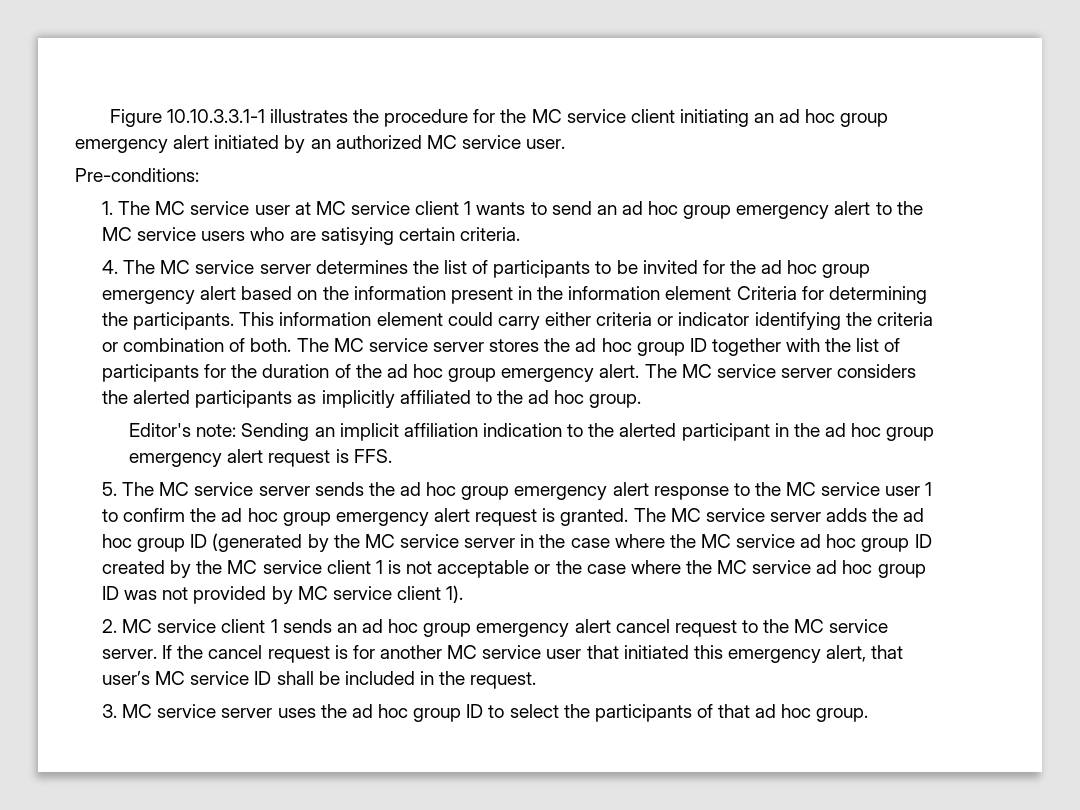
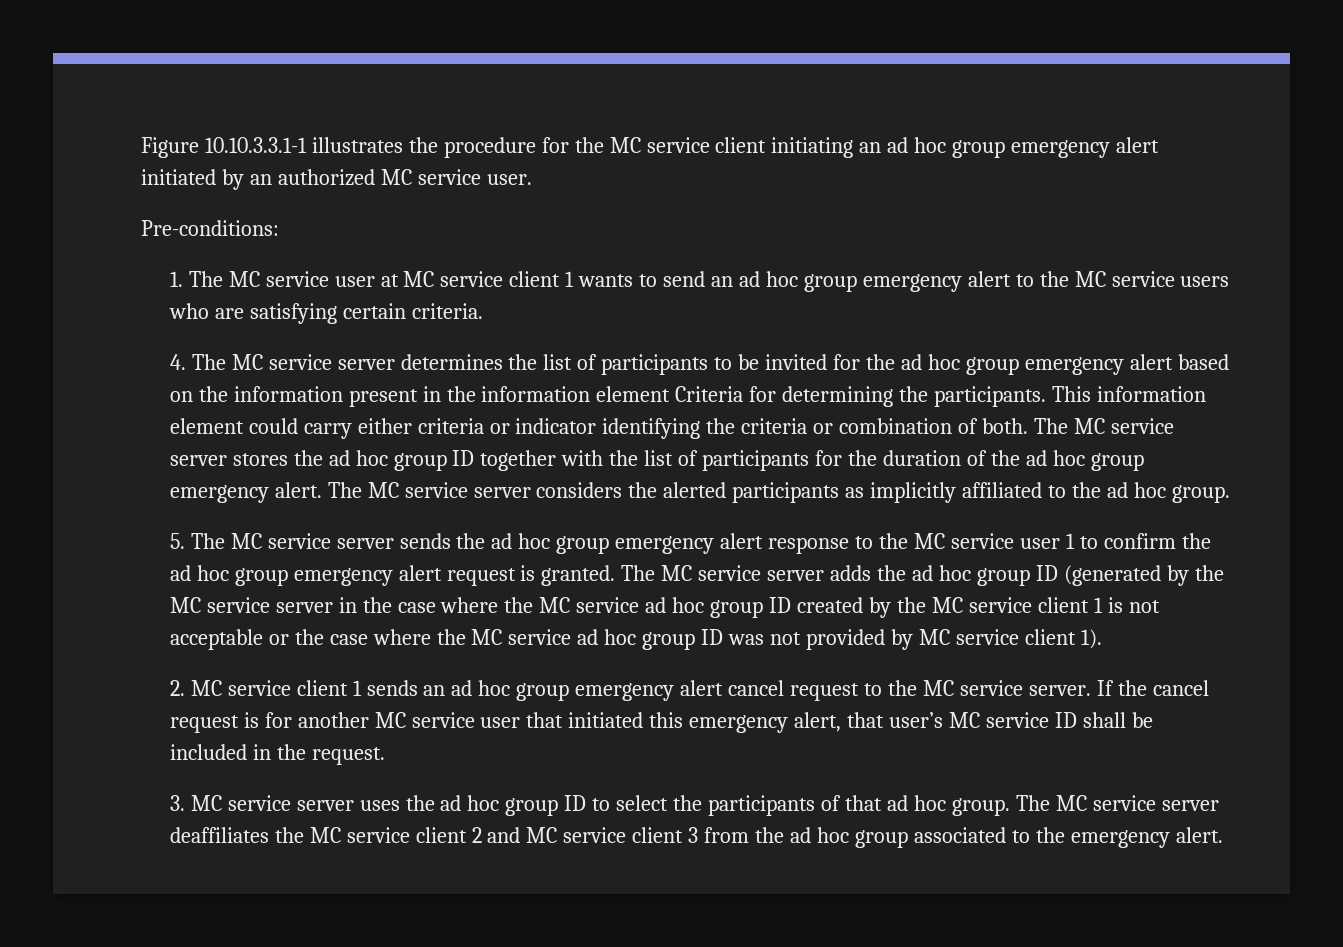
[320,227,394,245] satisying -> [249,303,337,324] satisfying
[129,423,935,441] [129,449,392,467] // Editor's note: Sending an implicit affiliation indication to the alerted participant in the ad hoc group emergency alert request is FFS. -> (1230, 494) none
(869, 715) none -> [1015,795,1219,811] [169,827,1223,848] The MC service server deaffiliates the MC service client 2 and MC service client 3 from the ad hoc group associated to the emergency alert.

